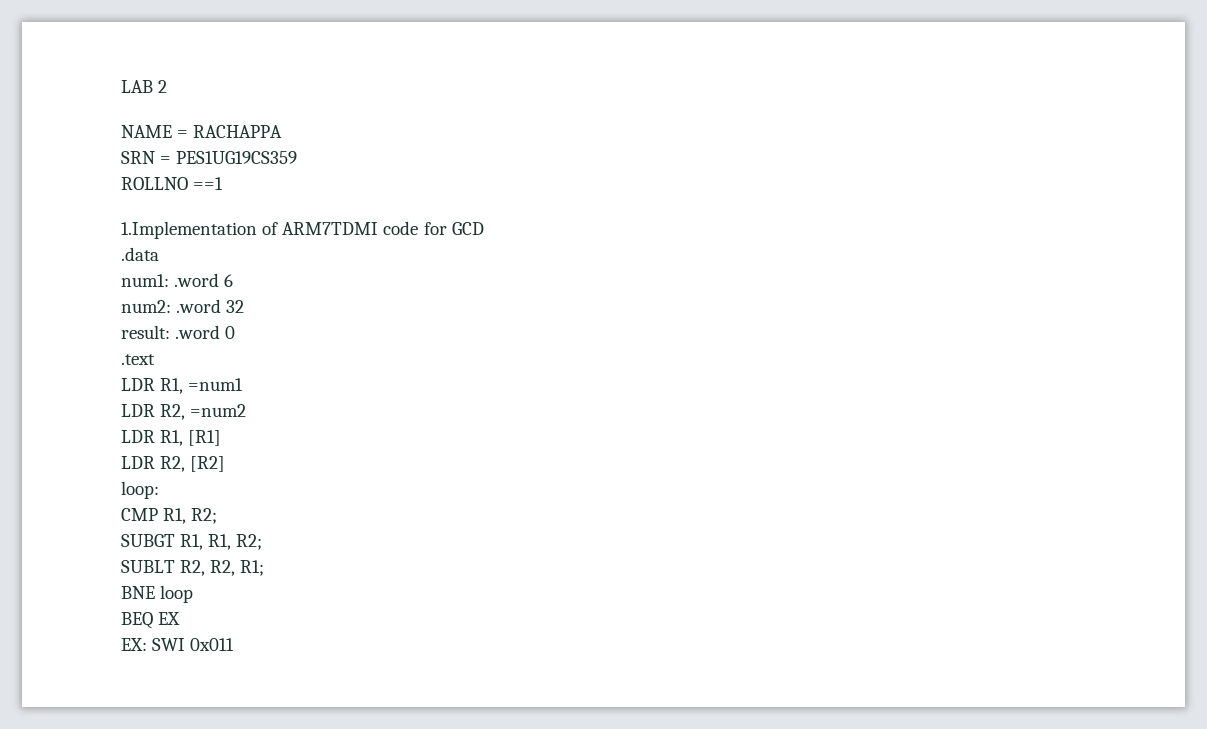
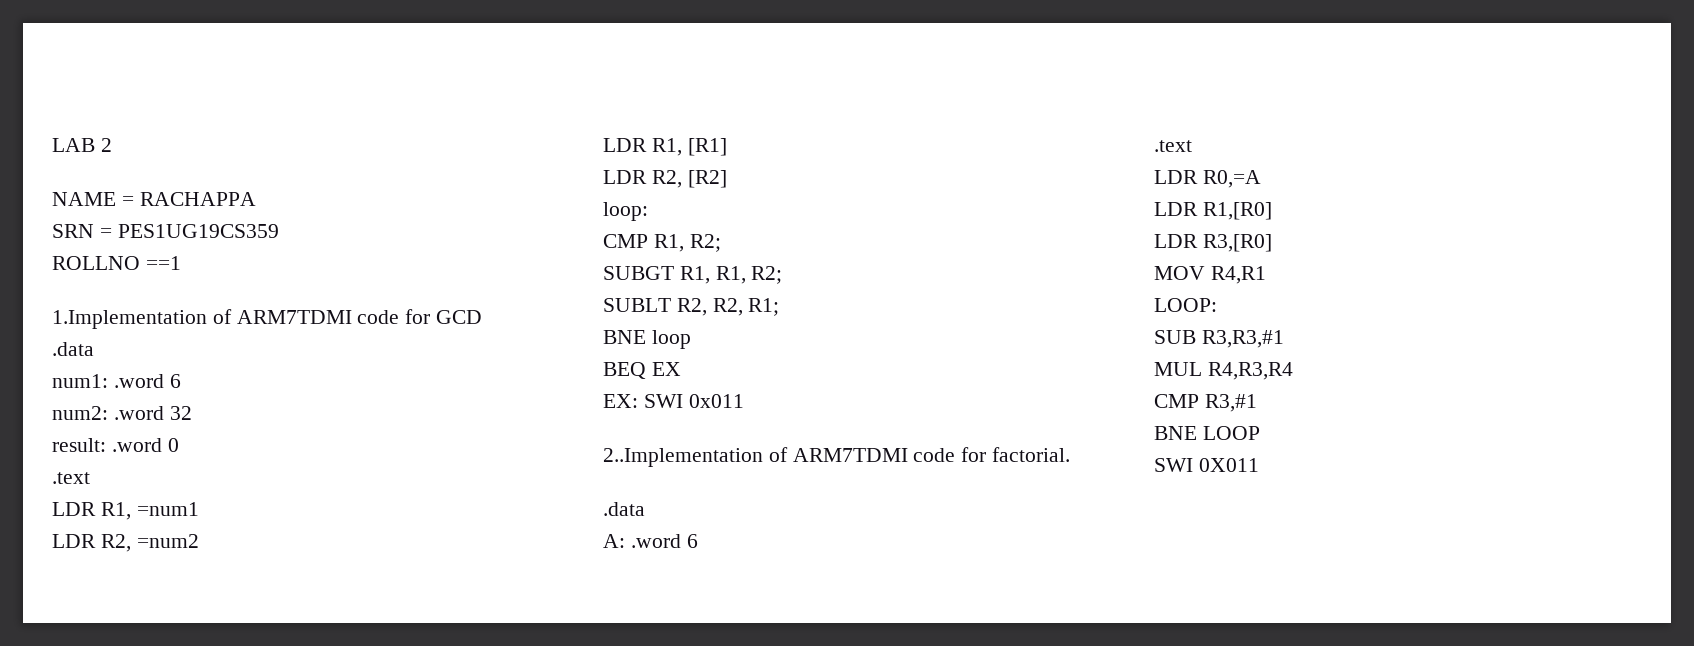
(235, 644) none -> [603,447,1071,467] [603,502,645,516] [603,534,698,548] [1154,140,1192,152] [1154,170,1261,188] [1154,202,1272,220] [1154,234,1272,252] [1154,266,1266,284] [1154,298,1217,312] [1154,330,1284,348] [1154,362,1293,380] [1154,394,1257,412] [1154,426,1260,440] [1154,458,1259,472] // 2..Implementation of ARM7TDMI code for factorial. // .data // A: .word 6 // .text // LDR R0,=A // LDR R1,[R0] // LDR R3,[R0] // MOV R4,R1 // LOOP: // SUB R3,R3,#1 // MUL R4,R3,R4 // CMP R3,#1 // BNE LOOP // SWI 0X011

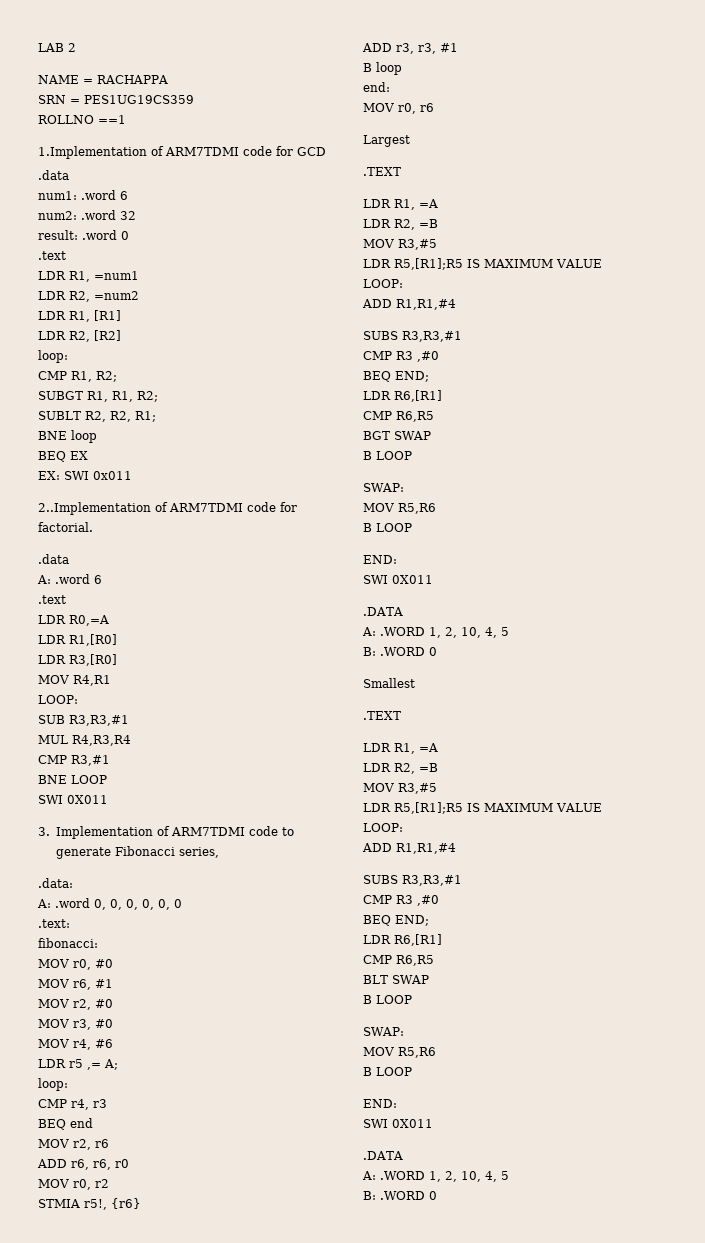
(1259, 465) none -> [38,826,294,839] [55,846,219,859] [38,878,73,888] [37,898,182,910] [38,919,70,928] [38,938,98,948] [38,959,113,970] [38,979,113,990] [38,999,113,1010] [38,1019,113,1030] [38,1039,113,1050] [38,1059,118,1070] [38,1078,68,1091] [38,1099,107,1110] [38,1118,93,1130] [38,1139,109,1150] [37,1159,129,1170] [38,1179,109,1190] [38,1198,141,1210] [362,43,458,54] [363,62,402,75] [363,82,390,92] [363,103,434,114] [363,135,410,147] [363,167,401,176] [363,199,438,210] [363,219,438,230] [363,239,437,250] [363,258,602,270] [363,279,403,288] [362,299,456,310] [363,331,462,342] [363,351,439,362] [363,371,429,382] [363,390,442,402] [363,411,434,422] [363,431,431,440] [363,451,412,460] [363,483,404,492] [363,503,436,514] [363,523,412,532] [363,555,397,564] [363,575,433,584] [363,607,403,616] [362,627,509,638] [363,647,437,656] [363,678,415,688] [363,711,401,720] [363,743,438,754] [363,763,438,774] [363,783,437,794] [363,802,602,814] [363,823,403,832] [362,843,456,854] [363,875,462,886] [363,895,439,906] [363,915,429,926] [363,934,442,946] [363,955,434,966] [363,975,429,984] [363,995,412,1004] [363,1027,404,1036] [363,1047,436,1058] [363,1067,412,1076] [363,1099,397,1108] [363,1119,433,1128] [363,1151,403,1160] [362,1171,509,1182] [363,1191,437,1200] // 3. Implementation of ARM7TDMI code to generate Fibonacci series, // .data: // A: .word 0, 0, 0, 0, 0, 0 // .text: // fibonacci: // MOV r0, #0 // MOV r6, #1 // MOV r2, #0 // MOV r3, #0 // MOV r4, #6 // LDR r5 ,= A; // loop: // CMP r4, r3 // BEQ end // MOV r2, r6 // ADD r6, r6, r0 // MOV r0, r2 // STMIA r5!, {r6} // ADD r3, r3, #1 // B loop // end: // MOV r0, r6 // Largest // .TEXT // LDR R1, =A // LDR R2, =B // MOV R3,#5 // LDR R5,[R1];R5 IS MAXIMUM VALUE // LOOP: // ADD R1,R1,#4 // SUBS R3,R3,#1 // CMP R3 ,#0 // BEQ END; // LDR R6,[R1] // CMP R6,R5 // BGT SWAP // B LOOP // SWAP: // MOV R5,R6 // B LOOP // END: // SWI 0X011 // .DATA // A: .WORD 1, 2, 10, 4, 5 // B: .WORD 0 // Smallest // .TEXT // LDR R1, =A // LDR R2, =B // MOV R3,#5 // LDR R5,[R1];R5 IS MAXIMUM VALUE // LOOP: // ADD R1,R1,#4 // SUBS R3,R3,#1 // CMP R3 ,#0 // BEQ END; // LDR R6,[R1] // CMP R6,R5 // BLT SWAP // B LOOP // SWAP: // MOV R5,R6 // B LOOP // END: // SWI 0X011 // .DATA // A: .WORD 1, 2, 10, 4, 5 // B: .WORD 0

